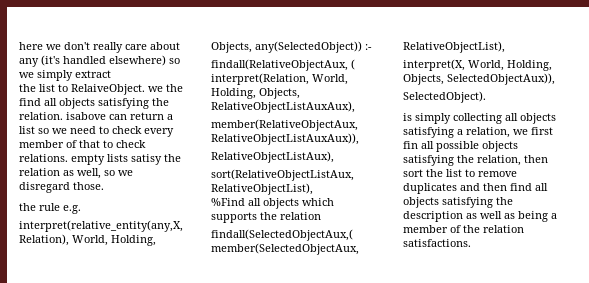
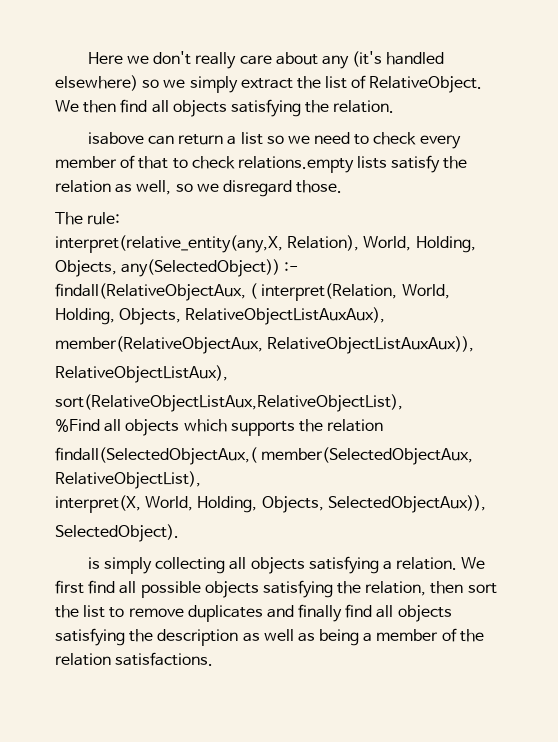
[19,42,43,50] here -> [87,52,123,64] Here
[19,84,183,95] // the list to RelaiveObject. we the -> [296,75,483,93] [55,100,117,113] the list of RelativeObject. We then
(63, 116) none -> (395, 106) //
[19,154,162,165] relations. empty lists satisy -> [237,155,441,173] relations.empty lists satisfy
[19,203,81,214] the rule e.g. -> [55,212,121,225] The rule:
[466,127,553,138] [403,141,418,149] relation, we first fin -> [396,557,486,570] [55,580,116,594] relation. We first find
[483,183,507,191] then -> [298,604,343,622] finally

